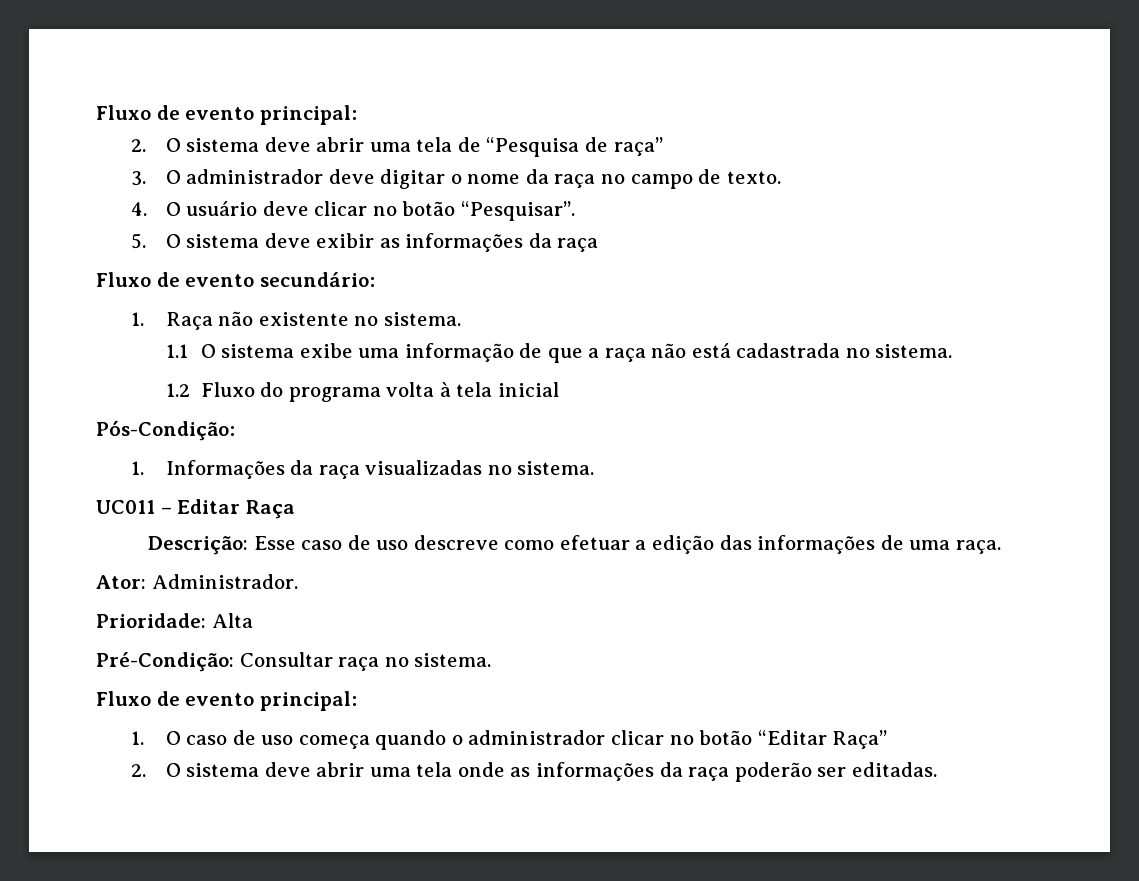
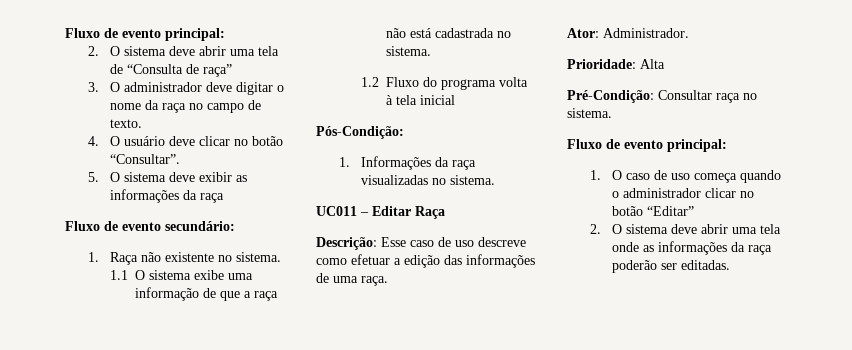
[486,137,580,157] “Pesquisa -> [127,64,184,74] “Consulta
[460,201,575,221] “Pesquisar”. -> [110,154,181,164] “Consultar”.
[757,730,888,749] “Editar Raça” -> [647,206,695,216] “Editar”

